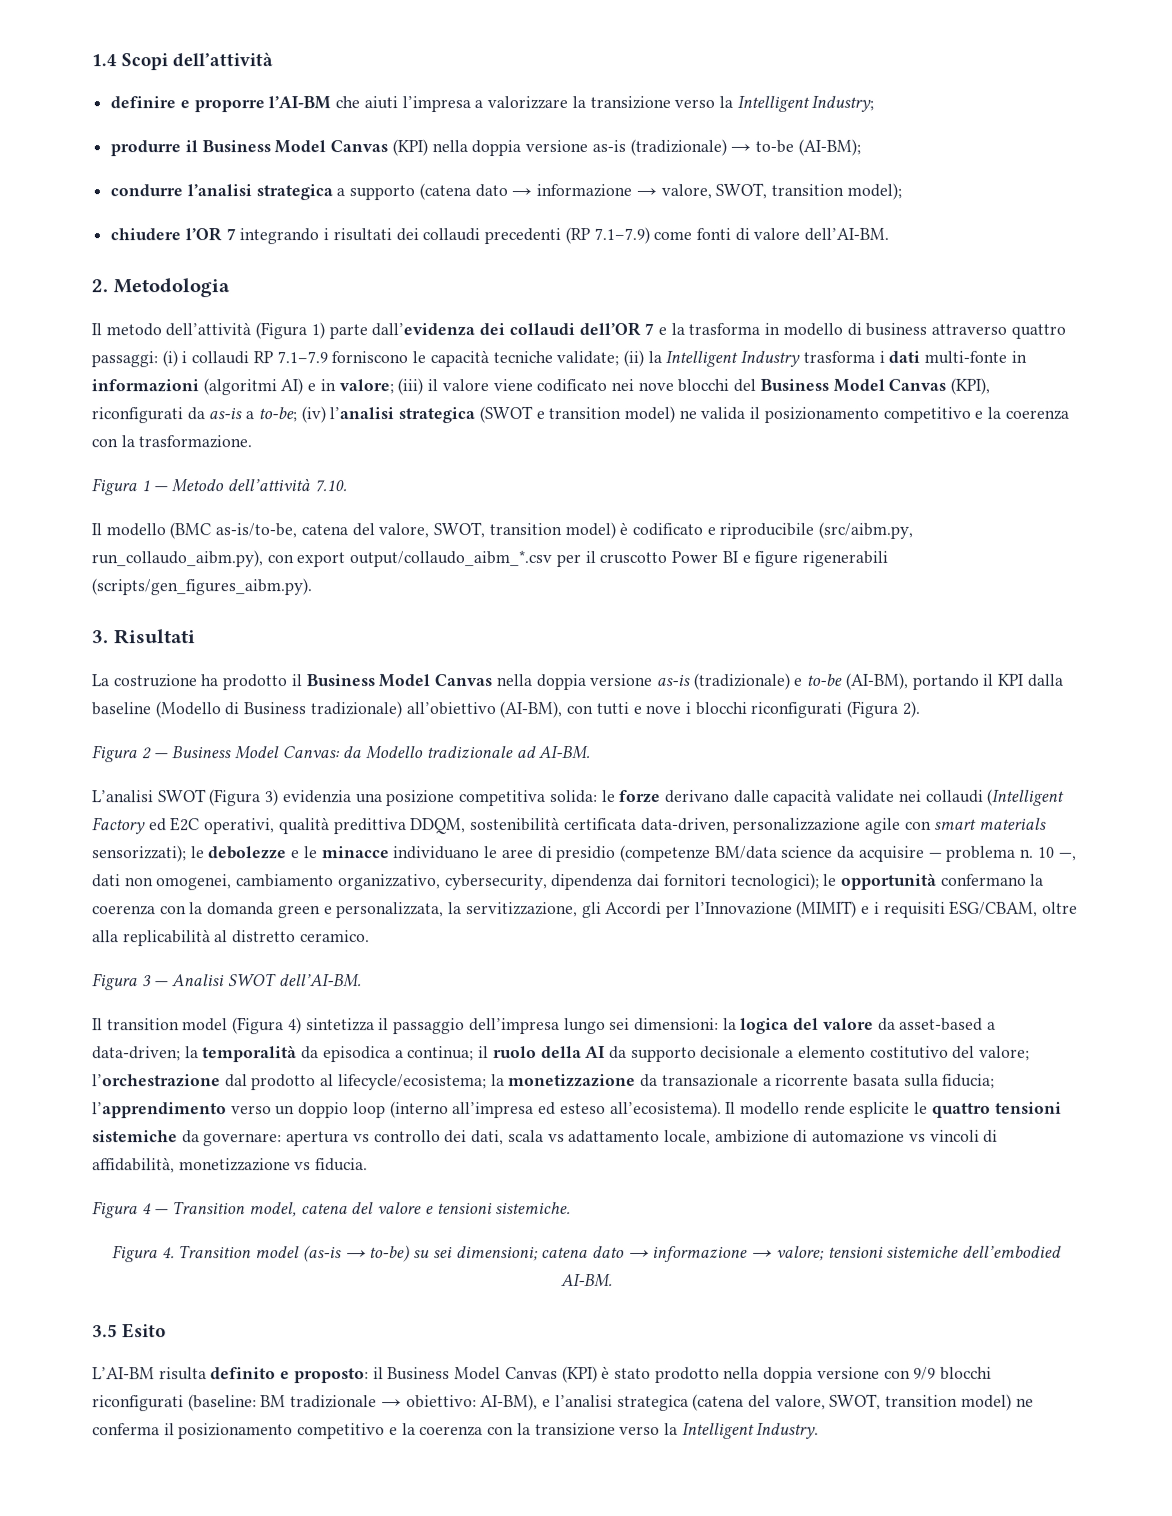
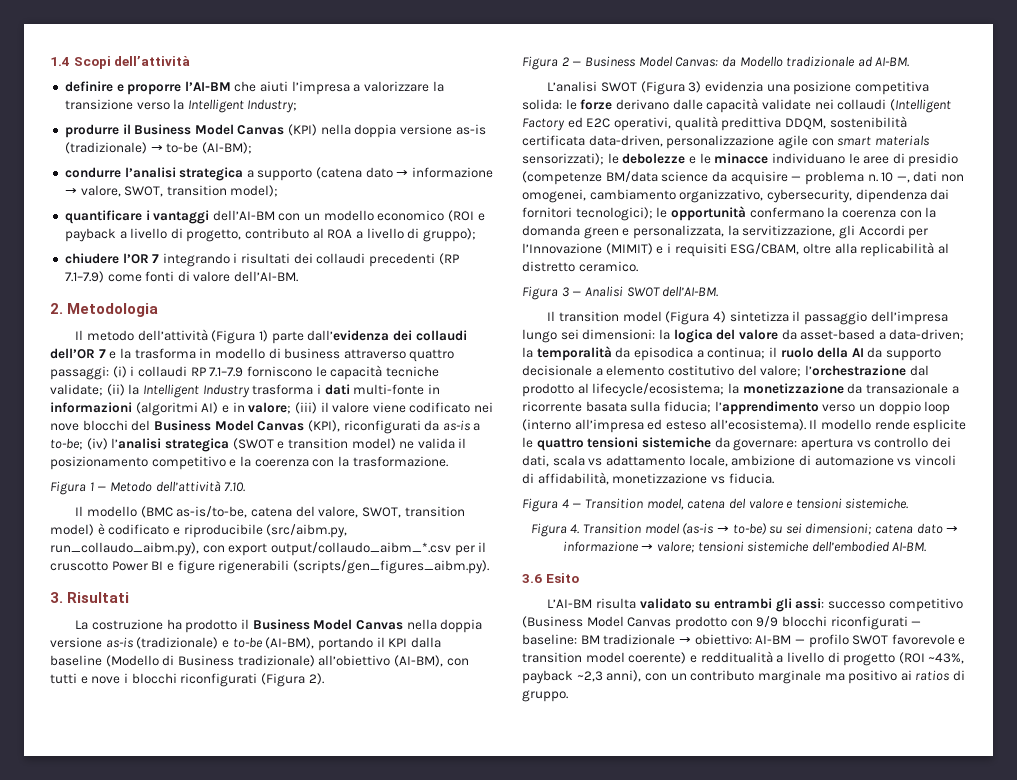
(902, 191) none -> [64,210,485,224] [64,228,476,242] // quantificare i vantaggi dell’AI-BM con un modello economico (ROI e payback a livello di progetto, contributo al ROA a livello di gruppo);
[92,1324,118,1338] 3.5 -> [522,574,542,583] 3.6
[210,1365,880,1384] definito e proposto: il Business Model Canvas (KPI) è stato prodotto nella doppia versione -> [639,598,963,612] [522,616,727,630] validato su entrambi gli assi: successo competitivo (Business Model Canvas prodotto
[187,1394,257,1412] (baseline: -> [911,621,922,626] [522,634,577,645] — baseline:
[480,1393,1034,1412] [92,1422,820,1440] AI-BM), e l’analisi strategica (catena del valore, SWOT, transition model) ne conferma il posizionamento competitivo e la coerenza con la transizione verso la Intelligent Industry. -> [755,634,966,648] [522,651,965,666] [522,670,966,684] [522,690,568,702] AI-BM — profilo SWOT favorevole e transition model coerente) e redditualità a livello di progetto (ROI ~43%, payback ~2,3 anni), con un contributo marginale ma positivo ai ratios di gruppo.

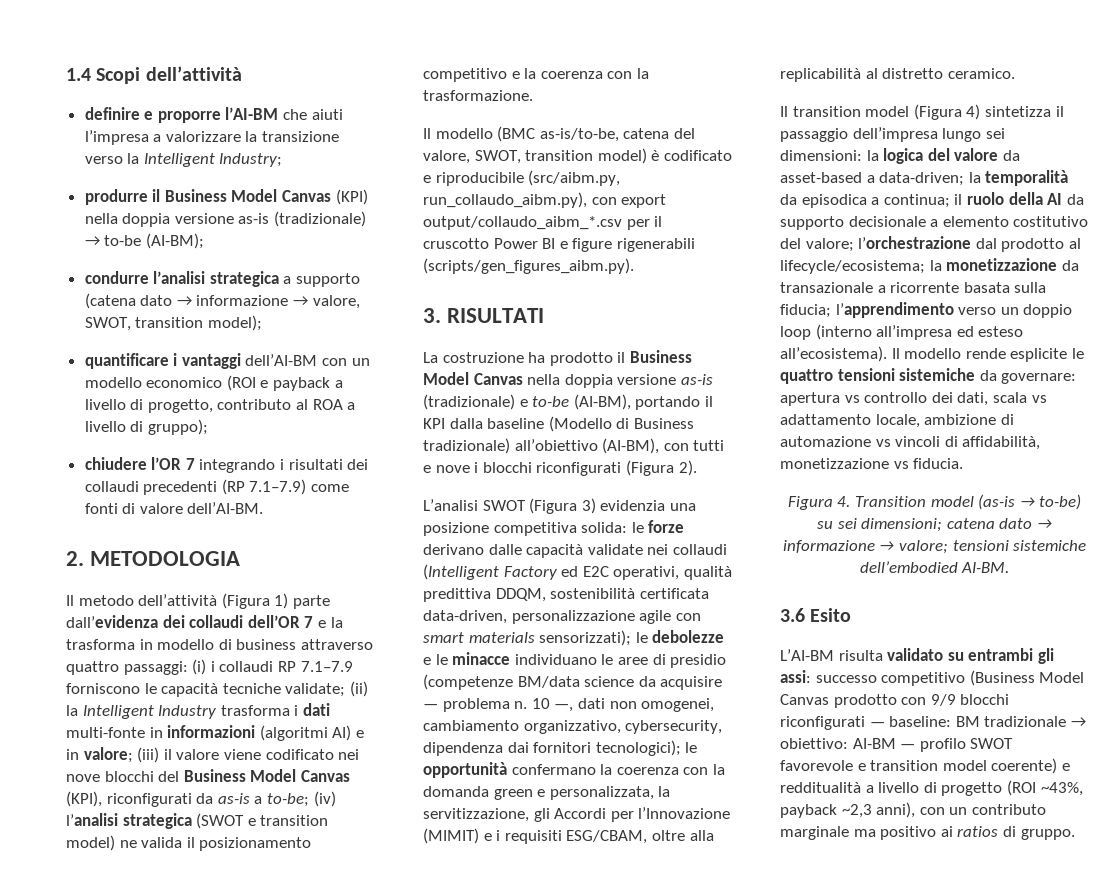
[67,303,159,317] Metodologia -> [90,551,241,566] METODOLOGIA
[50,481,246,495] // Figura 1 — Metodo dell’attività 7.10. -> (533, 95) none
[67,592,130,603] Risultati -> [447,308,545,323] RISULTATI
[522,56,910,70] // Figura 2 — Business Model Canvas: da Modello tradizionale ad AI-BM. -> (697, 468) none
[522,286,719,300] // Figura 3 — Analisi SWOT dell’AI-BM. -> (1015, 73) none
[522,498,909,512] // Figura 4 — Transition model, catena del valore e tensioni sistemiche. -> (964, 463) none

